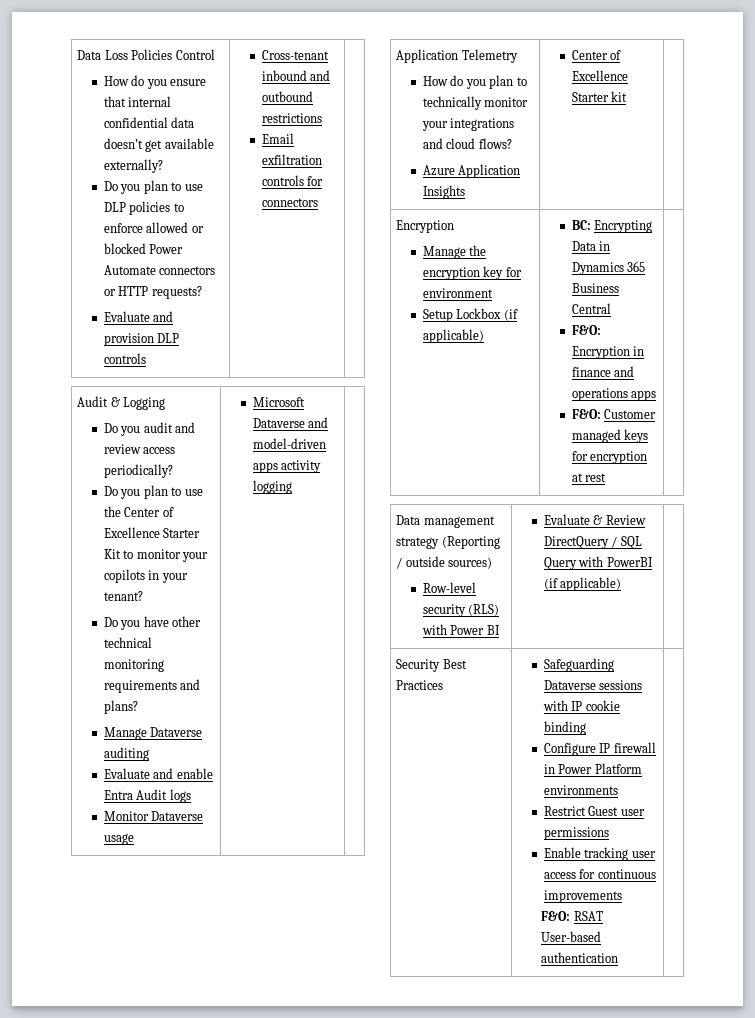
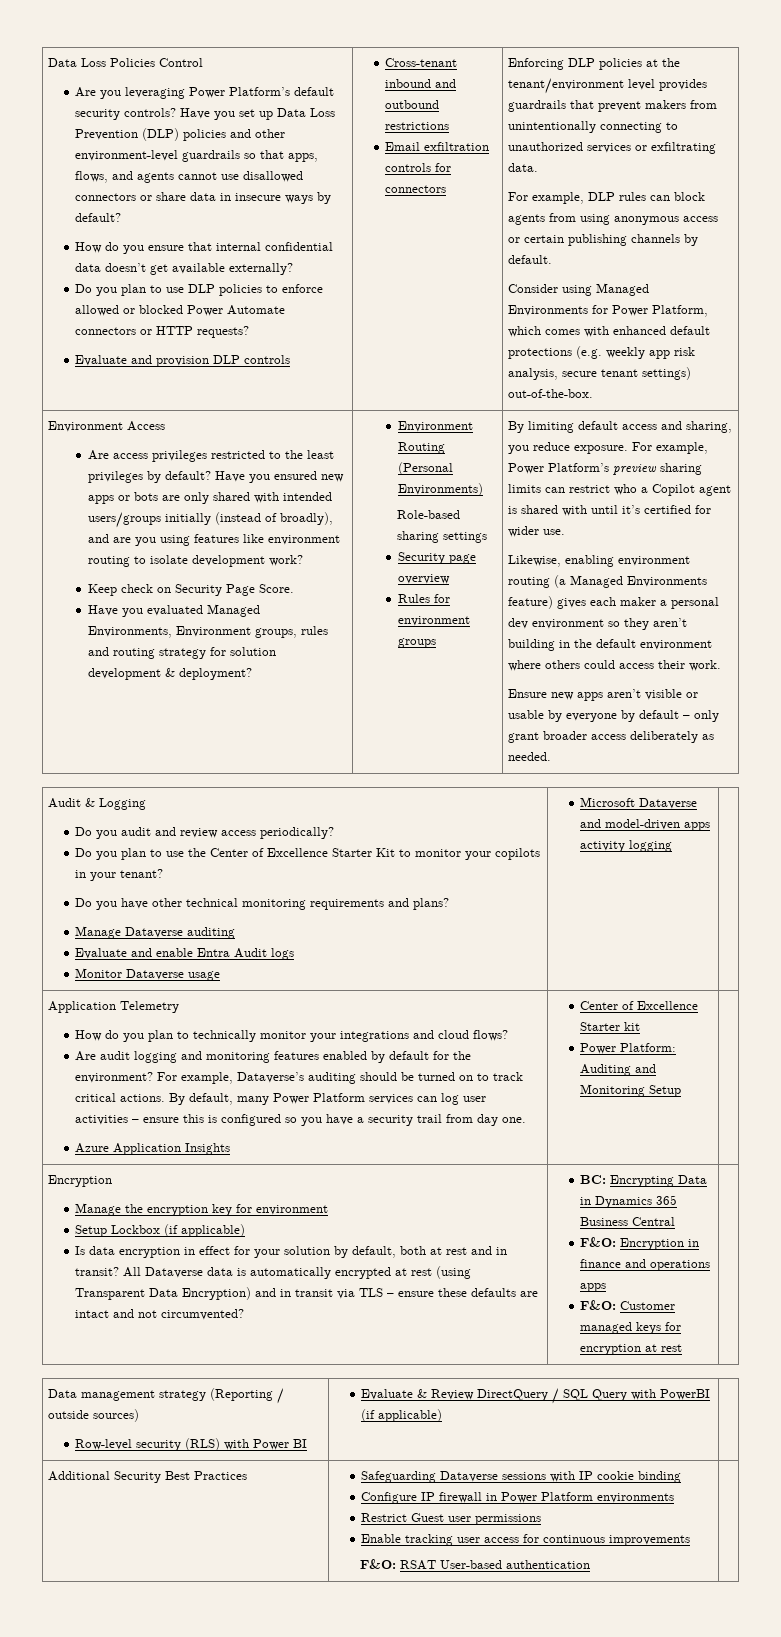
(215, 54) none -> [75,87,335,99] [75,108,336,120] [75,128,286,141] [75,150,319,162] [75,171,304,183] [75,192,332,204] [75,213,122,222] // Are you leveraging Power Platform’s default security controls? Have you set up Data Loss Prevention (DLP) policies and other environment-level guardrails so that apps, flows, and agents cannot use disallowed connectors or share data in insecure ways by default?
(318, 202) none -> [508,58,681,70] [508,78,708,94] [508,100,718,112] [508,121,679,133] [508,142,717,154] [508,163,539,172] [508,192,706,204] [508,213,719,225] [508,234,699,246] [508,255,553,264] [508,283,650,296] [508,305,709,317] [508,326,711,337] [508,346,696,359] [508,367,692,380] [508,389,594,398] [48,421,166,432] [88,450,335,462] [88,471,345,483] [88,492,333,504] [88,512,334,528] [88,534,341,546] [88,555,304,567] [88,584,295,596] [88,604,261,617] [88,626,329,638] [88,647,277,659] [88,668,253,680] [398,421,474,432] [398,442,446,454] [398,462,454,475] [398,483,484,496] [396,510,460,519] [396,531,487,543] [398,552,477,564] [398,574,451,584] [398,594,451,603] [398,616,471,626] [398,638,437,648] [508,421,733,433] [508,442,709,454] [508,463,703,475] [508,484,732,496] [508,505,712,516] [508,526,566,537] [508,555,691,567] [508,575,708,588] [508,596,720,609] [508,618,688,630] [508,639,713,651] [508,660,722,671] [508,689,699,701] [508,710,720,722] [508,731,715,743] [508,752,552,761] Enforcing DLP policies at the tenant/environment level provides guardrails that prevent makers from unintentionally connecting to unauthorized services or exfiltrating data. // For example, DLP rules can block agents from using anonymous access or certain publishing channels by default. // Consider using Managed Environments for Power Platform, which comes with enhanced default protections (e.g. weekly app risk analysis, secure tenant settings) out-of-the-box. // Environment Access // Are access privileges restricted to the least privileges by default? Have you ensured new apps or bots are only shared with intended users/groups initially (instead of broadly), and are you using features like environment routing to isolate development work? // Keep check on Security Page Score. // Have you evaluated Managed Environments, Environment groups, rules and routing strategy for solution development & deployment? | Environment Routing (Personal Environments) // Role-based sharing settings // Security page overview // Rules for environment groups | By limiting default access and sharing, you reduce exposure. For example, Power Platform’s preview sharing limits can restrict who a Copilot agent is shared with until it’s certified for wider use. // Likewise, enabling environment routing (a Managed Environments feature) gives each maker a personal dev environment so they aren’t building in the default environment where others could access their work. // Ensure new apps aren’t visible or usable by everyone by default – only grant broader access deliberately as needed.
(512, 143) none -> [75,1051,472,1063] [75,1072,524,1084] [75,1093,487,1105] [75,1114,527,1126] // Are audit logging and monitoring features enabled by default for the environment? For example, Dataverse’s auditing should be turned on to track critical actions. By default, many Power Platform services can log user activities – ensure this is configured so you have a security trail from day one.
(628, 96) none -> [580,1043,677,1054] [580,1064,657,1076] [580,1084,682,1097] // Power Platform: Auditing and Monitoring Setup
(484, 336) none -> [75,1246,508,1258] [75,1266,472,1279] [75,1287,539,1300] [75,1309,245,1320] // Is data encryption in effect for your solution by default, both at rest and in transit? All Dataverse data is automatically encrypted at rest (using Transparent Data Encryption) and in transit via TLS – ensure these defaults are intact and not circumvented?
(622, 584) none -> [48,1471,111,1481] Additional

